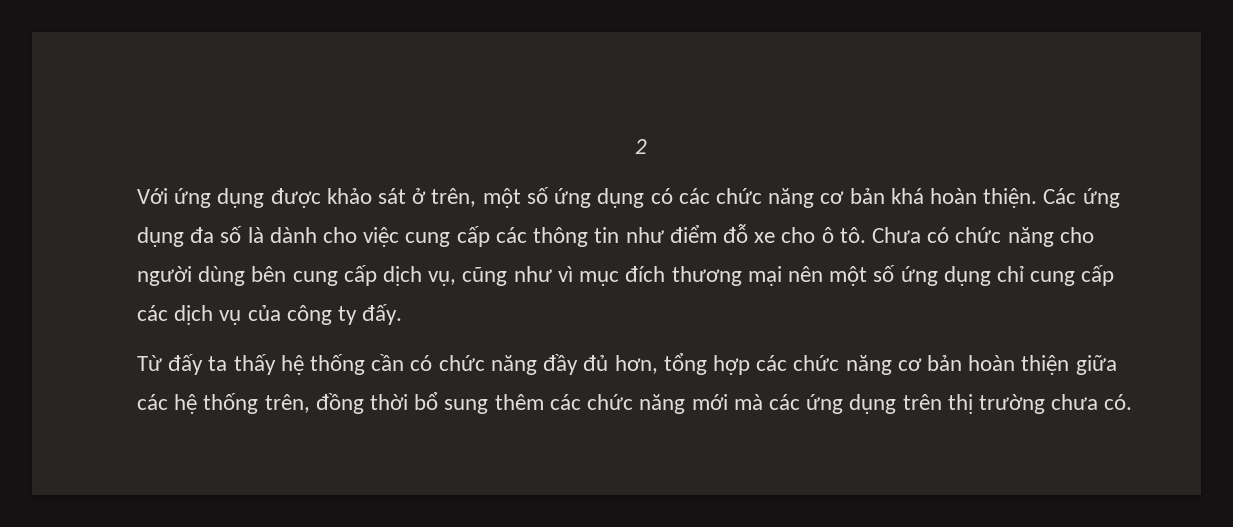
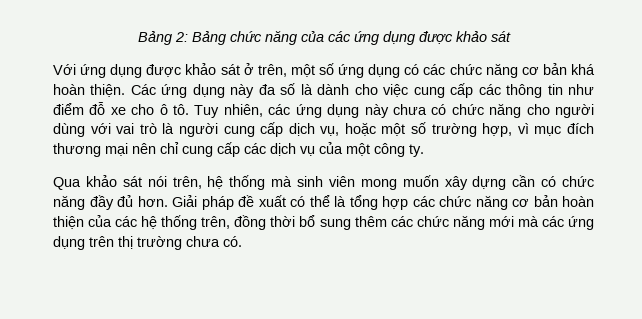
[634,139,647,154] 2 -> [137,30,511,45] Bảng 2: Bảng chức năng của các ứng dụng được khảo sát
(184, 237) none -> [230,84,255,98] này
[871,227,921,243] Chưa -> [194,104,427,118] Tuy nhiên, các ứng dụng này chưa
[251,265,552,286] bên cung cấp dịch vụ, cũng như -> [90,122,513,137] với vai trò là người cung cấp dịch vụ, hoặc một số trường hợp,
[829,265,991,286] một số ứng dụng -> (156, 148) none
[286,304,403,325] [137,354,366,375] công ty đấy. // Từ đấy ta thấy hệ thống -> [346,143,424,157] [53,175,507,190] một công ty. // Qua khảo sát nói trên, hệ thống mà sinh viên mong muốn xây dựng
[614,355,658,374] hơn, -> [137,195,346,210] hơn. Giải pháp đề xuất có thể là
[1075,355,1117,375] giữa -> [88,215,113,227] của

